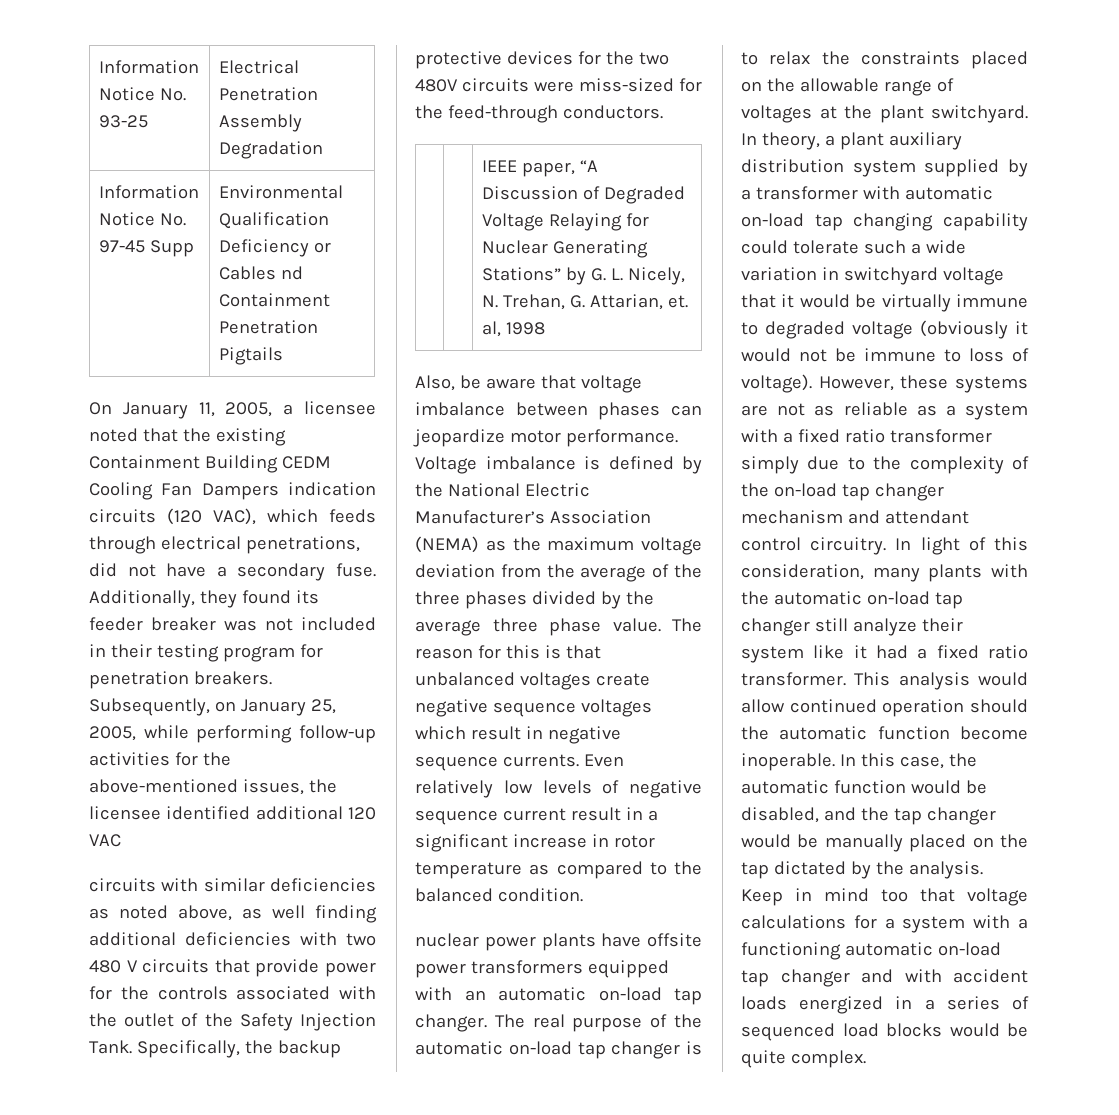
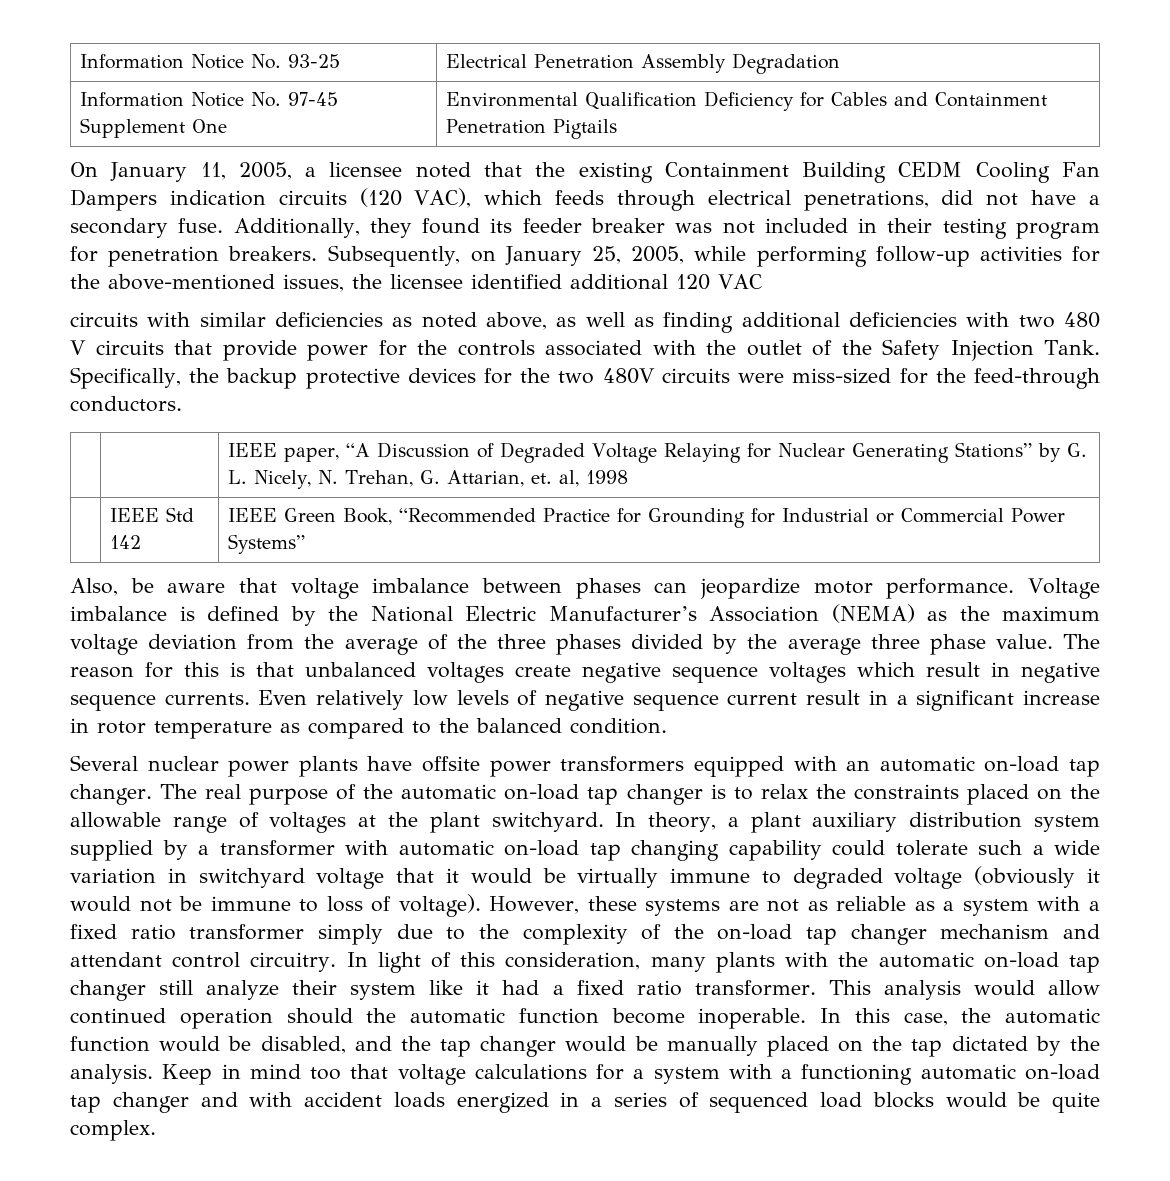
[149,240,194,257] Supp -> [79,118,227,138] Supplement One
[313,242,331,253] [218,266,303,280] or Cables nd -> [799,92,928,107] for Cables and
(305, 912) none -> [634,317,654,327] as
(545, 328) none -> [109,507,194,522] [109,535,141,549] [227,508,1065,528] [227,534,305,554] // | IEEE Std 142 | IEEE Green Book, “Recommended Practice for Grounding for Industrial or Commercial Power Systems”
(583, 895) none -> [70,755,138,771] Several

